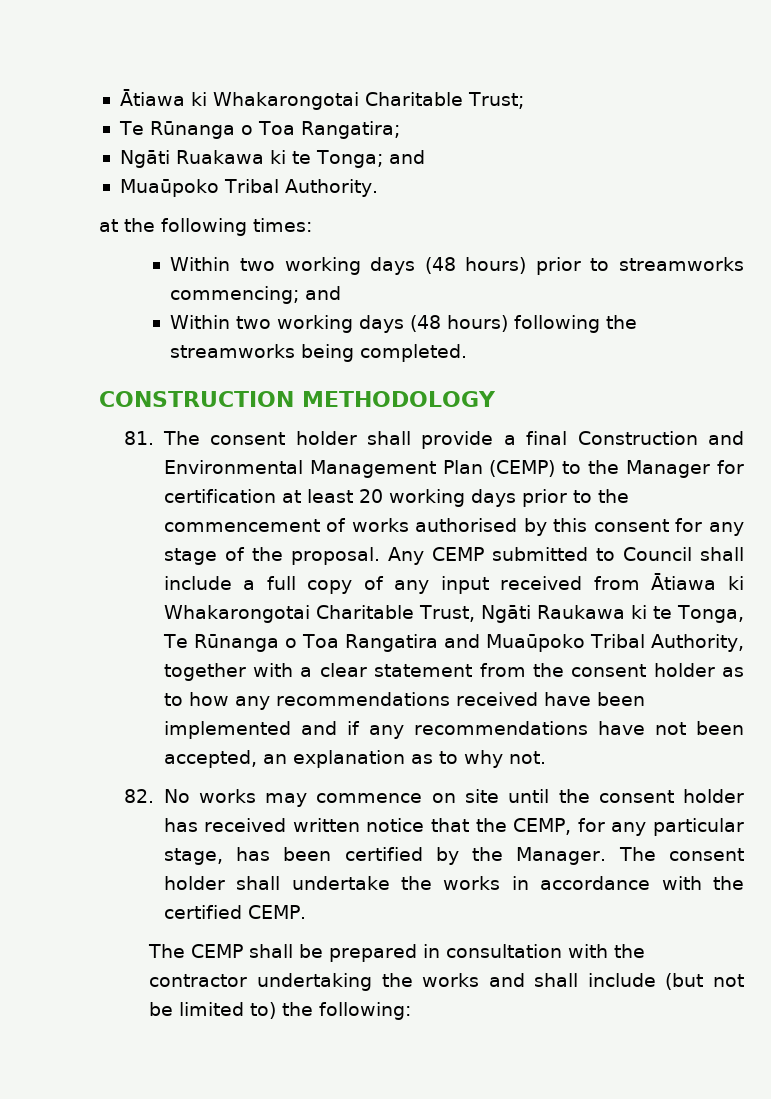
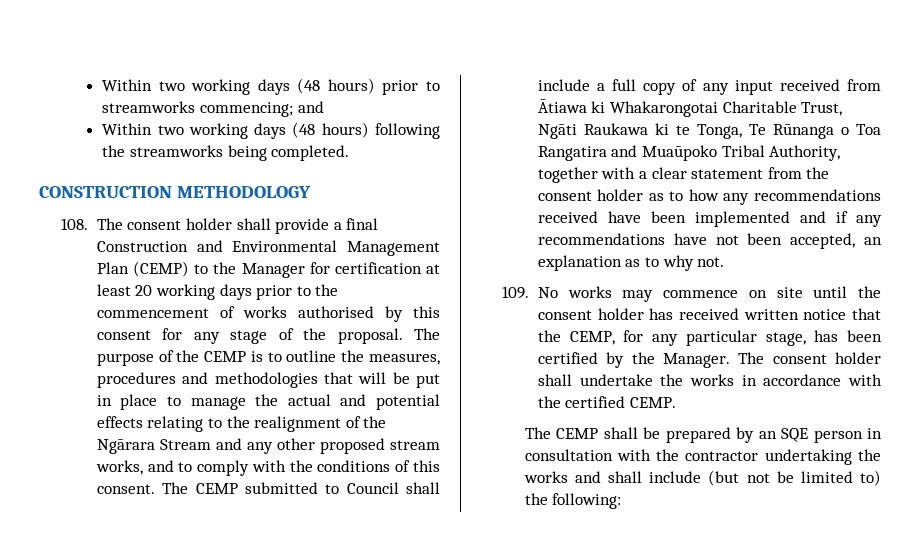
[119,89,524,110] [118,121,400,139] [119,150,425,168] [119,179,378,197] [99,218,312,236] Ātiawa ki Whakarongotai Charitable Trust; // Te Rūnanga o Toa Rangatira; // Ngāti Ruakawa ki te Tonga; and // Muaūpoko Tribal Authority. // at the following times: // -> (102, 85) none
[124,431,155,445] 81. -> [61,218,89,230] 108.
[387,547,424,565] Any -> [414,328,440,340] [96,350,440,366] [96,372,441,388] [96,394,440,410] [96,416,387,432] [96,438,440,454] [95,460,440,476] [96,482,189,494] The purpose of the CEMP is to outline the measures, procedures and methodologies that will be put in place to manage the actual and potential effects relating to the realignment of the Ngārara Stream and any other proposed stream works, and to comply with the conditions of this consent. The
[124,789,155,803] 82. -> [502,286,530,299] 109.
(418, 953) none -> [736,427,863,443] by an SQE person

